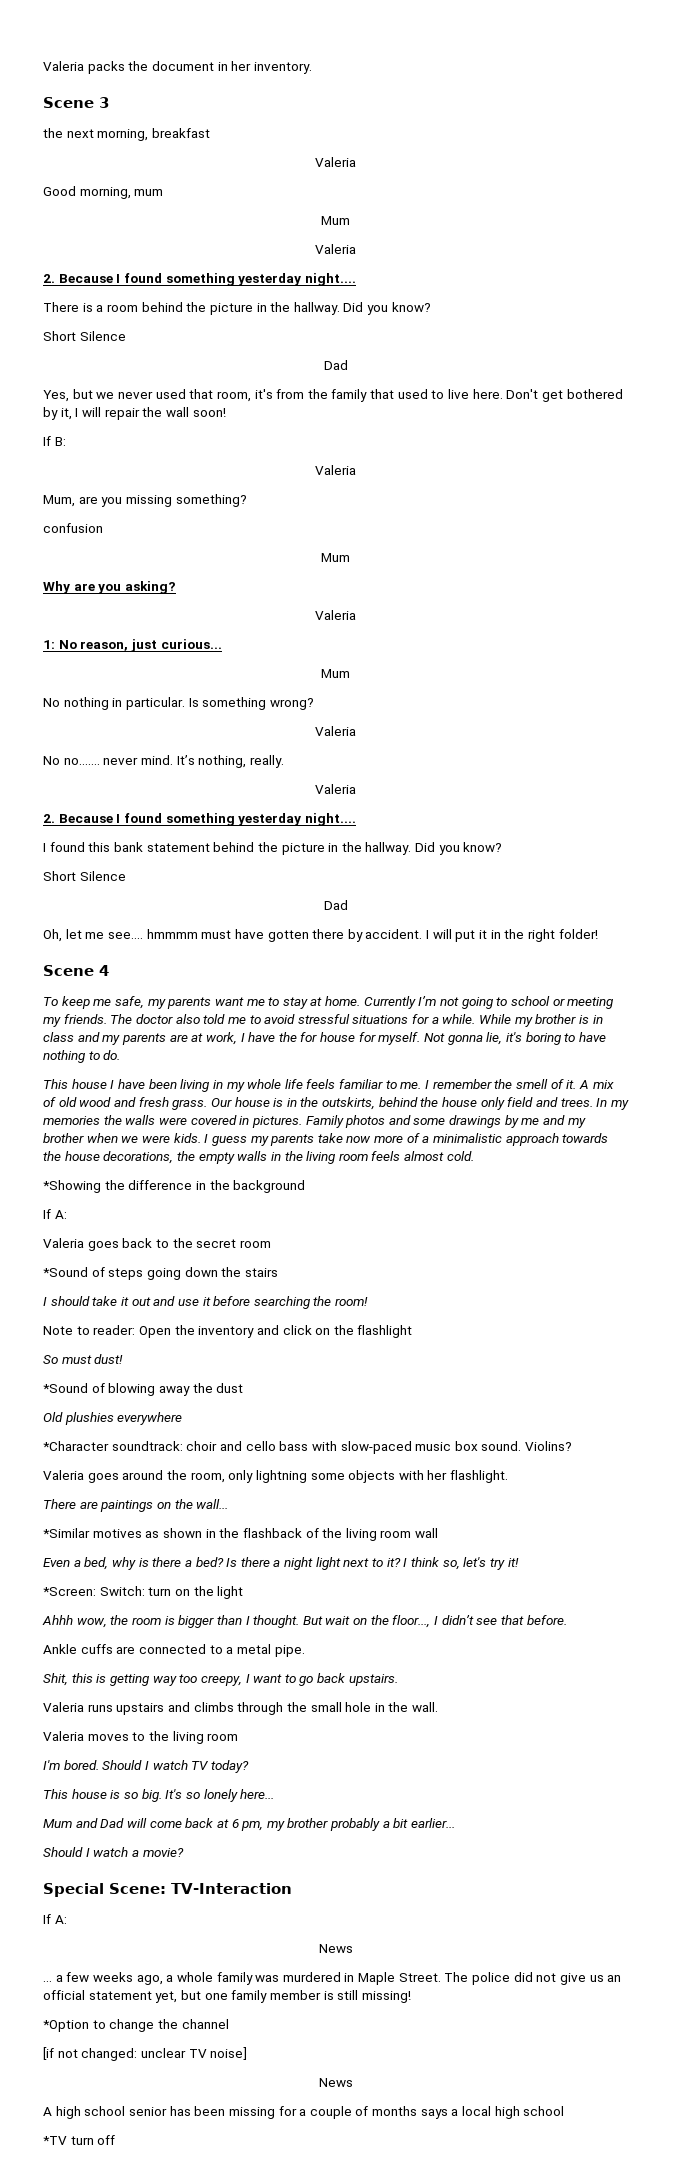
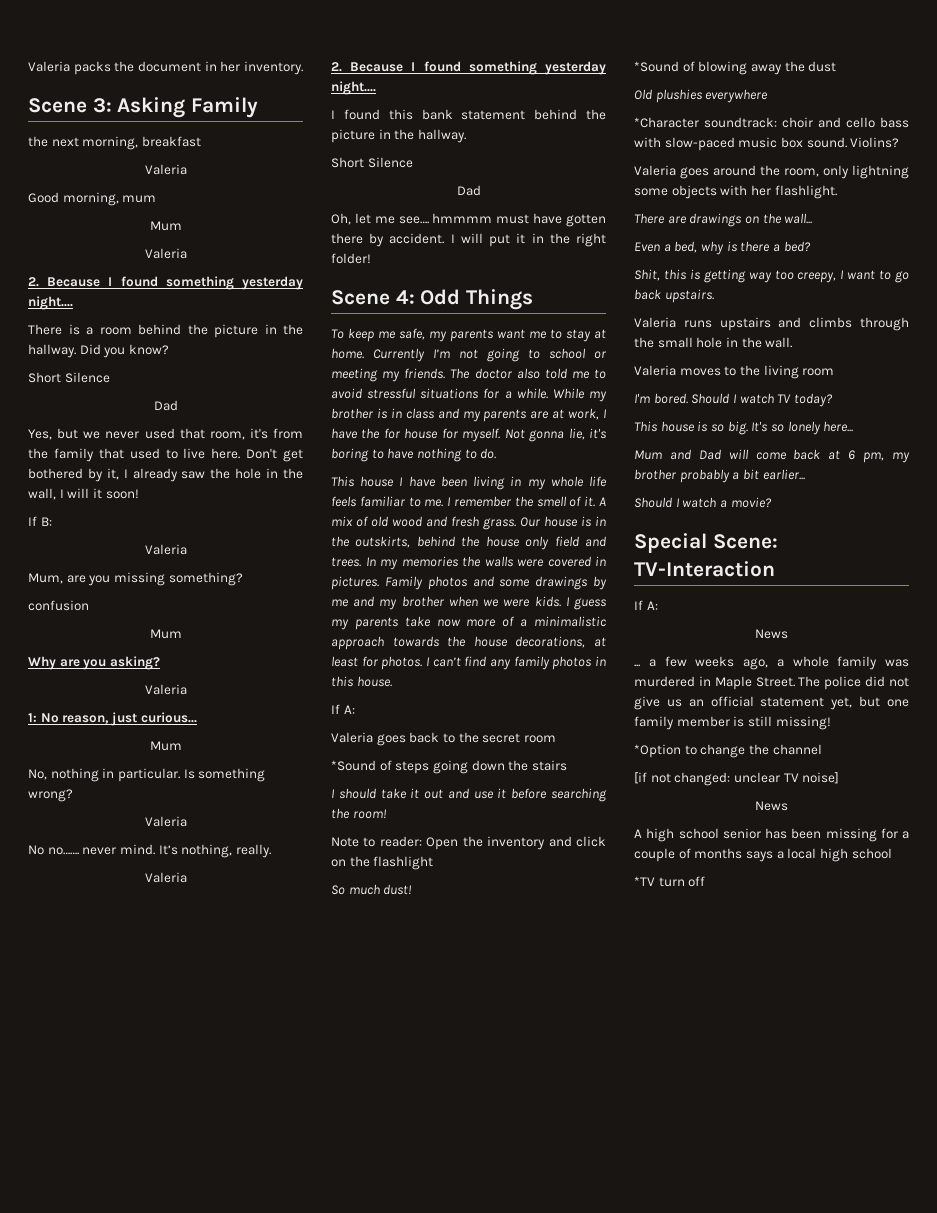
[99,97,109,108] 3 -> [92,97,259,118] 3: Asking Family
[81,407,189,420] will repair the wall -> [132,468,303,482] [28,488,102,500] already saw the hole in the wall, I will it
[43,698,60,707] No -> [28,769,47,780] No,
[415,842,503,855] Did you know? -> (466, 136) none
[99,965,109,976] 4 -> [395,289,534,310] 4: Odd Things
[176,1151,474,1164] [43,1180,306,1193] the empty walls in the living room feels almost cold. // *Showing the difference in the background -> [594,637,606,647] [331,656,606,670] [331,676,392,687] at least for photos. I can’t find any family photos in this house.
[61,1355,92,1364] must -> [348,884,380,895] much
[100,1500,154,1512] paintings -> [689,213,742,227] drawings
[43,1528,439,1541] // *Similar motives as shown in the flashback of the living room wall -> (813, 218) none
[226,1557,519,1570] [43,1586,244,1599] [42,1615,567,1628] [43,1644,305,1657] Is there a night light next to it? I think so, let's try it! // *Screen: Switch: turn on the light // Ahhh wow, the room is bigger than I thought. But wait on the floor..., I didn’t see that before. // Ankle cuffs are connected to a metal pipe. -> (811, 246) none

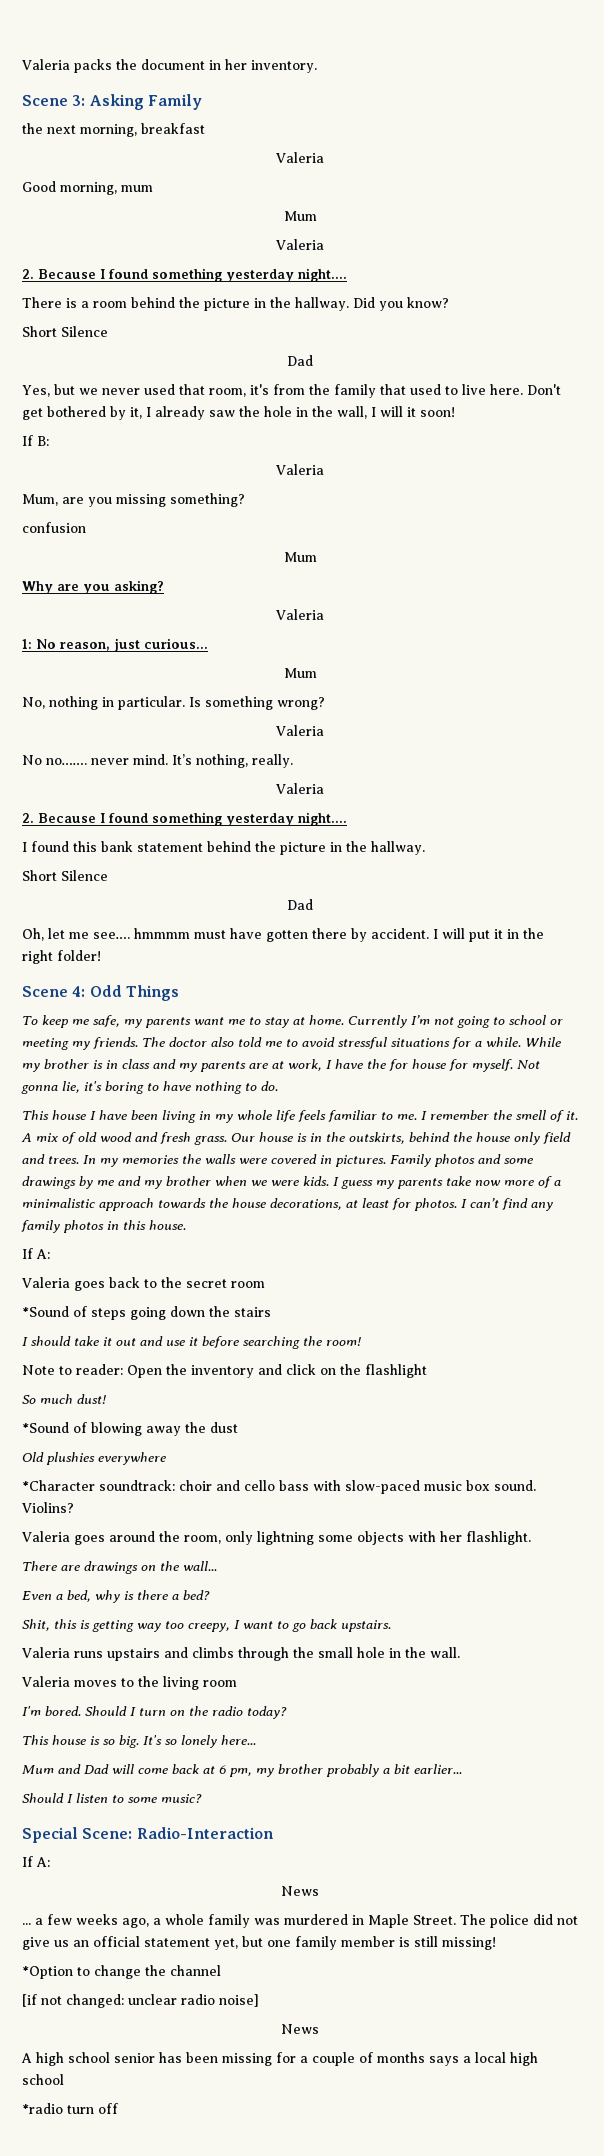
[739,393,792,404] watch TV -> [139,1706,243,1716] turn on the radio
[682,497,772,508] watch a movie? -> [76,1793,202,1803] listen to some music?
[634,561,775,577] TV-Interaction -> [136,1827,274,1839] Radio-Interaction
[783,773,799,782] TV -> [181,1994,215,2005] radio
[634,876,655,886] *TV -> [22,2103,63,2114] *radio

